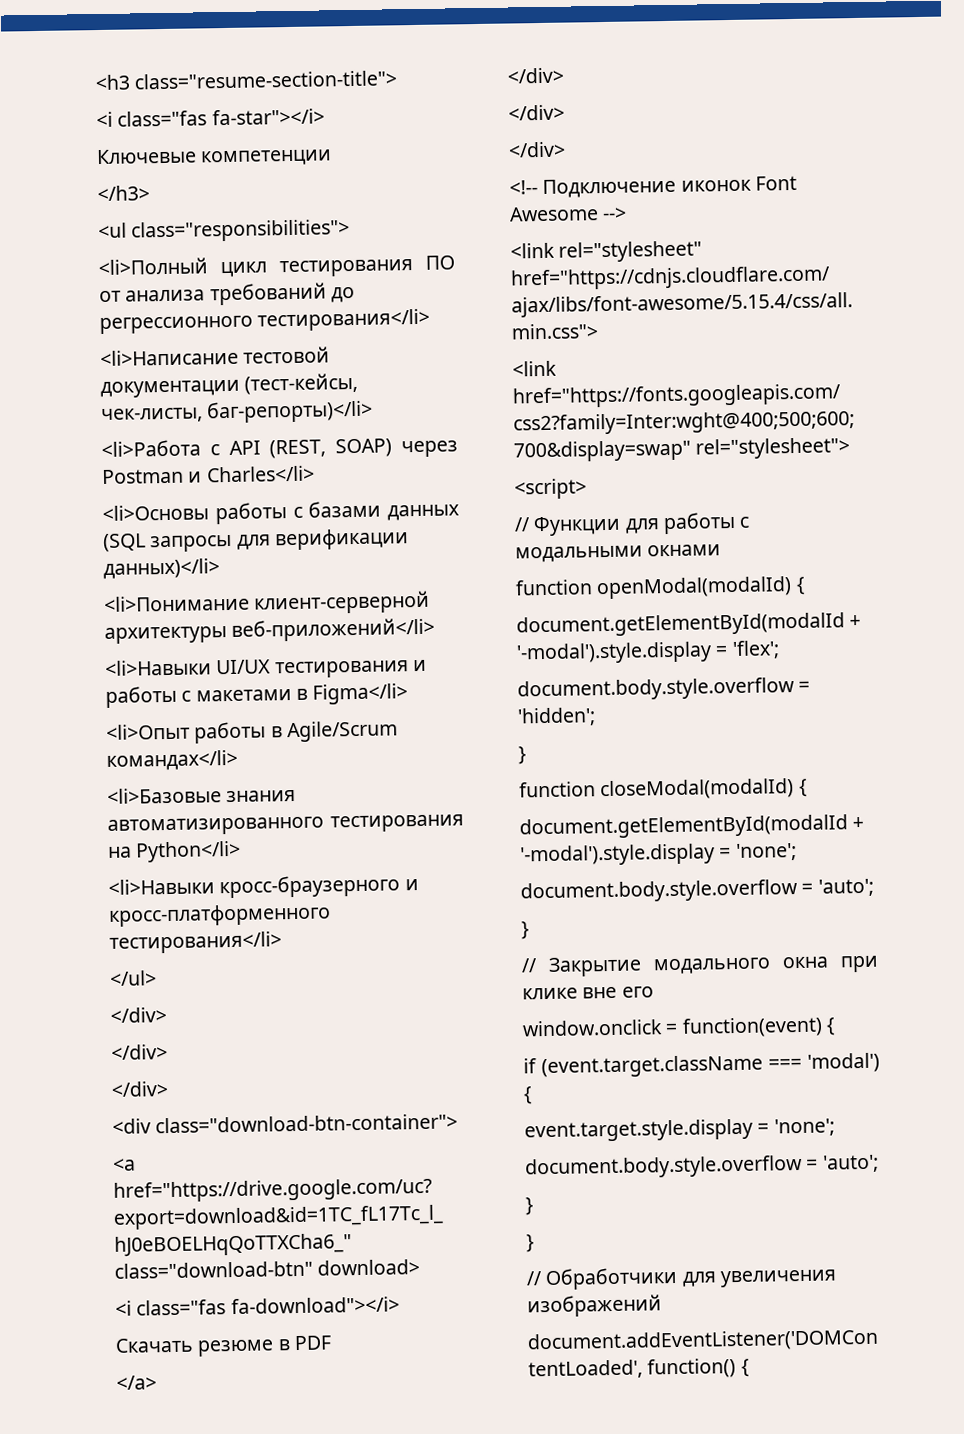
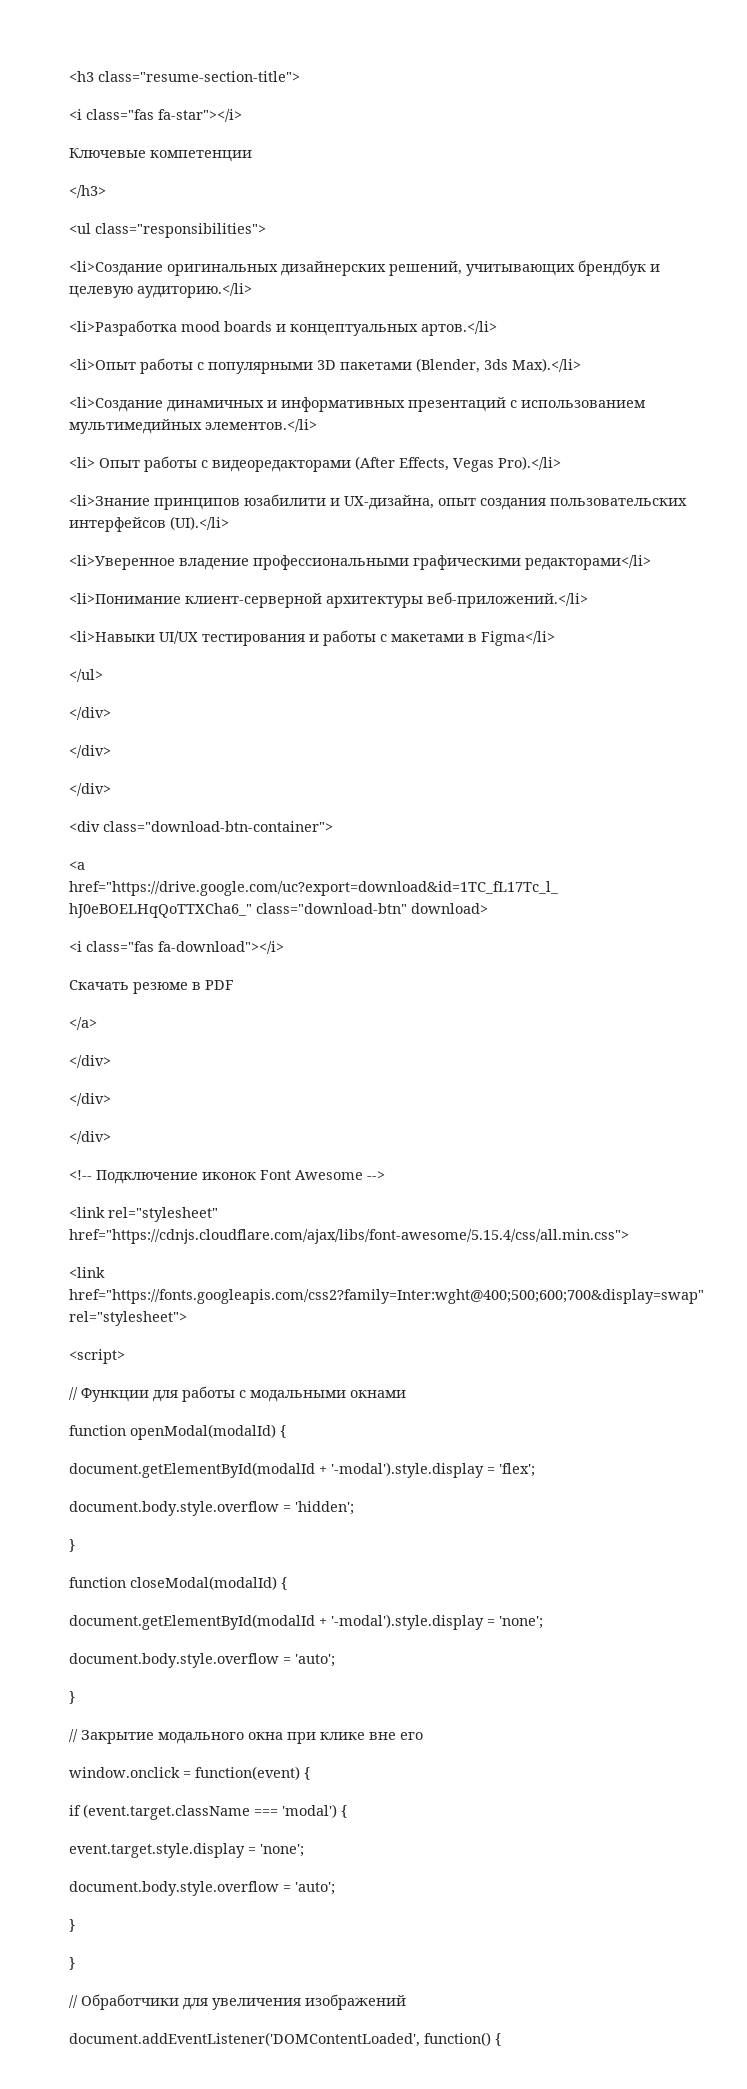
[98,255,455,278] [99,282,355,306] [99,308,431,335] [100,346,331,367] [100,372,359,399] [101,399,374,424] [101,438,459,459] [102,465,315,485] [102,500,459,525] [103,528,409,553] [103,558,220,579] <li>Полный цикл тестирования ПО от анализа требований до регрессионного тестирования</li> // <li>Написание тестовой документации (тест-кейсы, чек-листы, баг-репорты)</li> // <li>Работа с API (REST, SOAP) через Postman и Charles</li> // <li>Основы работы с базами данных (SQL запросы для верификации данных)</li> -> [69,260,660,276] [69,283,252,298] [69,320,497,336] [69,358,581,374] [69,397,646,412] [69,419,317,434] [69,456,561,472] [69,494,687,510] [69,516,229,532] [69,555,651,570] <li>Создание оригинальных дизайнерских решений, учитывающих брендбук и целевую аудиторию.</li> // <li>Разработка mood boards и концептуальных артов.</li> // <li>Опыт работы с популярными 3D пакетами (Blender, 3ds Max).</li> // <li>Создание динамичных и информативных презентаций с использованием мультимедийных элементов.</li> // <li> Опыт работы с видеоредакторами (After Effects, Vegas Pro).</li> // <li>Знание принципов юзабилити и UX-дизайна, опыт создания пользовательских интерфейсов (UI).</li> // <li>Уверенное владение профессиональными графическими редакторами</li>
[231,617,436,642] веб-приложений</li> -> [427,592,588,608] веб-приложений.</li>
[106,720,398,744] [106,749,238,771] [107,787,297,804] [107,814,464,836] [108,840,242,863] [108,874,419,899] [108,903,331,927] [109,931,282,954] // <li>Опыт работы в Agile/Scrum командах</li> // <li>Базовые знания автоматизированного тестирования на Python</li> // <li>Навыки кросс-браузерного и кросс-платформенного тестирования</li> -> (555, 638) none

